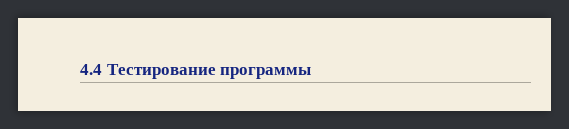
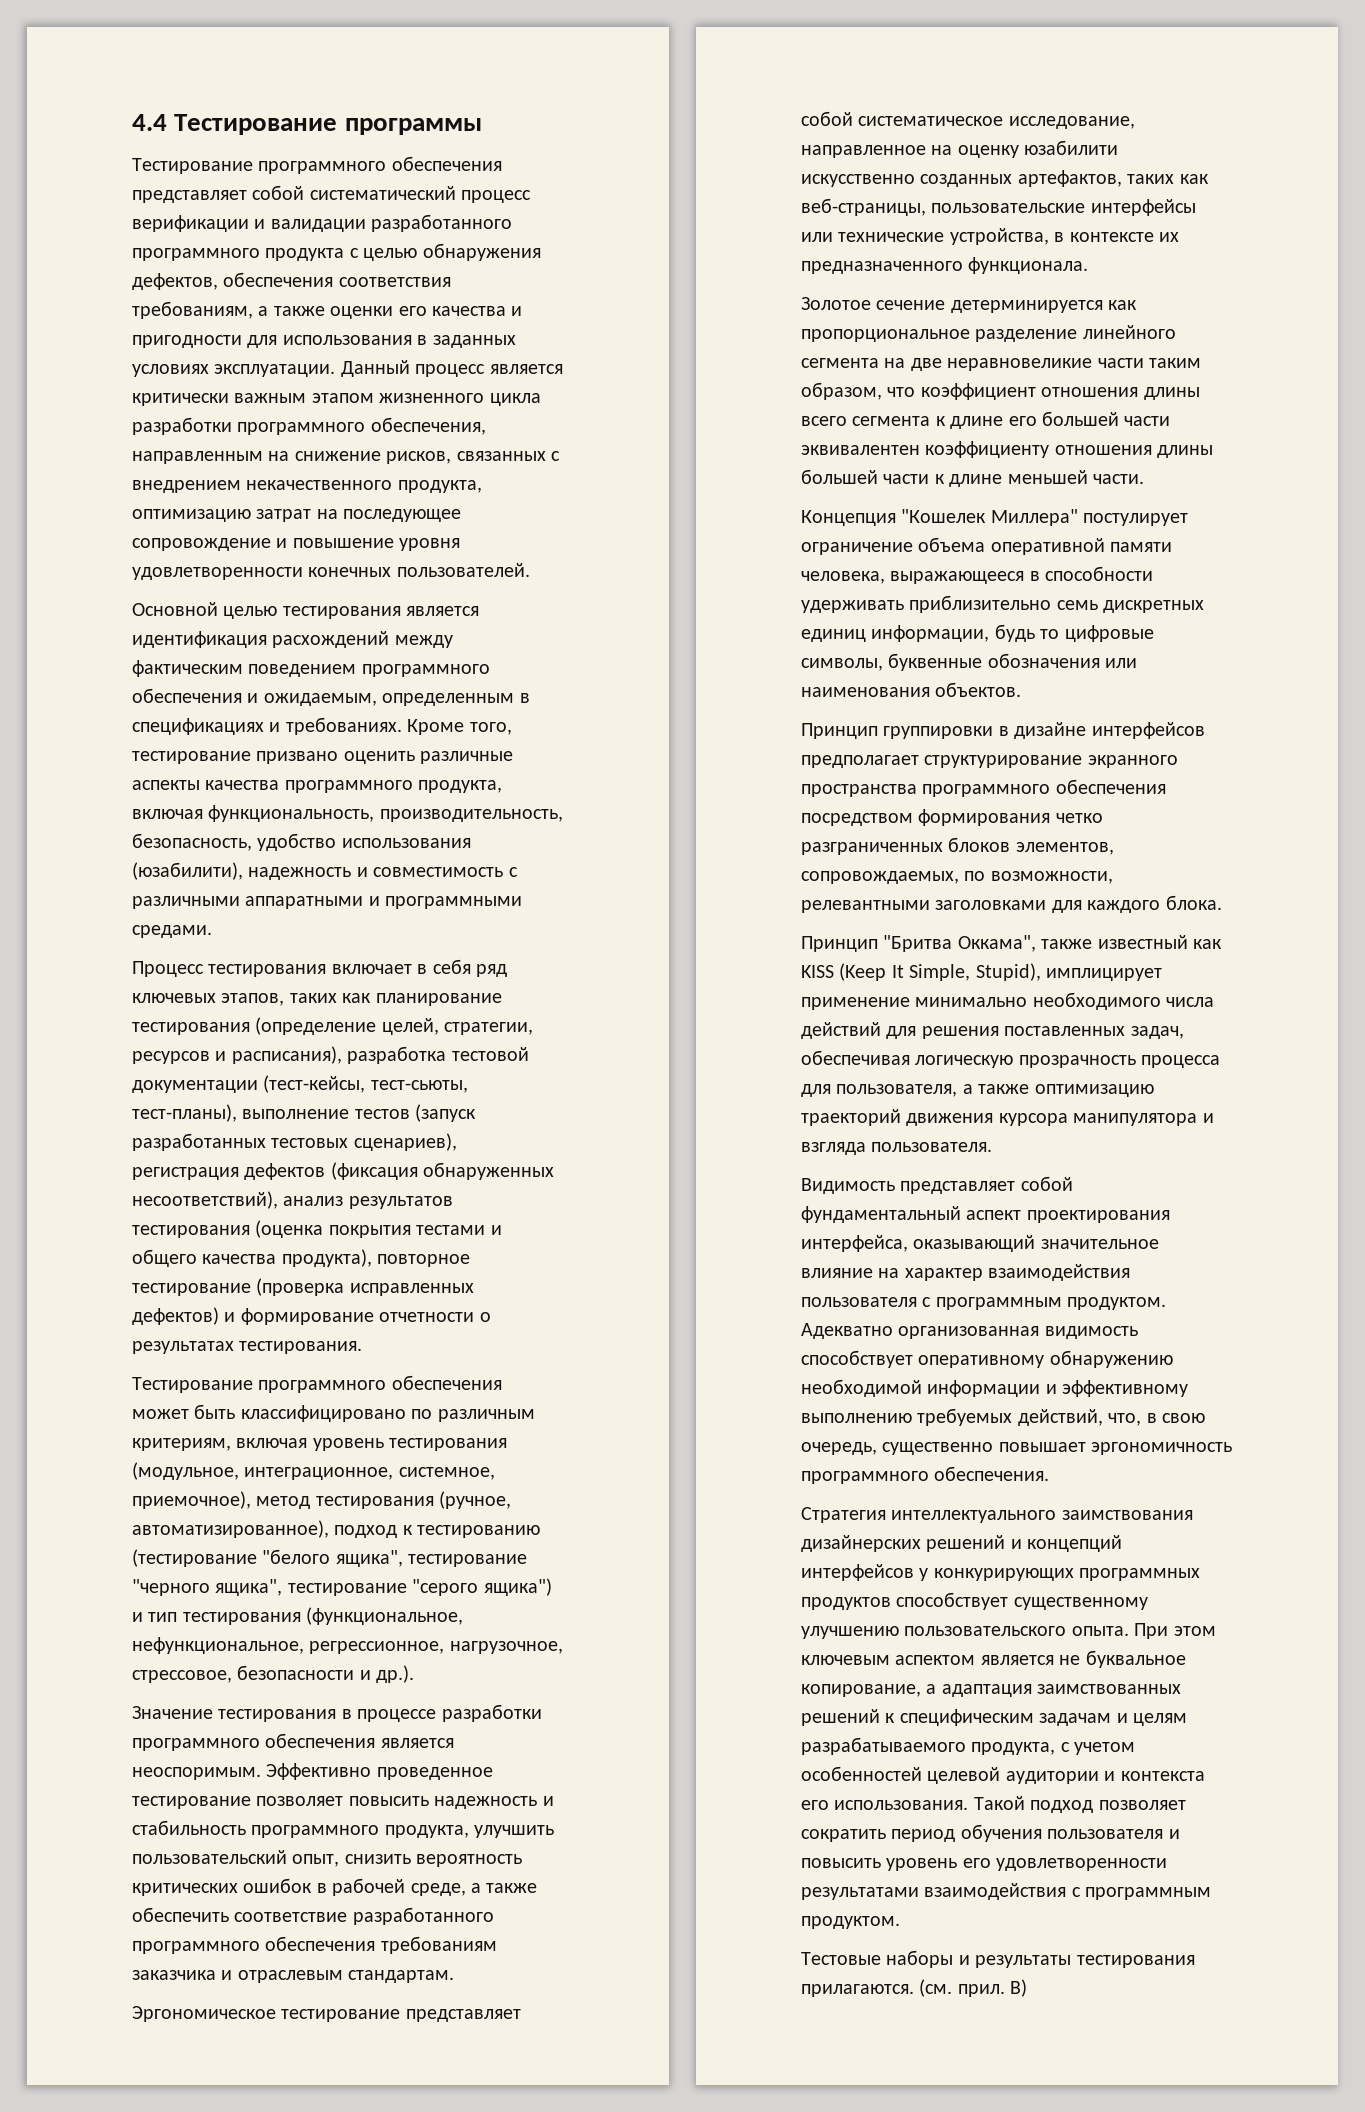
(312, 73) none -> [132,156,502,174] [132,185,532,203] [132,214,513,232] [132,243,541,261] [132,272,451,290] [132,301,523,319] [132,335,516,348] [132,360,563,377] [132,393,541,406] [132,417,486,435] [132,451,560,464] [132,480,482,493] [132,509,462,522] [132,538,461,551] [132,563,530,580] [132,602,480,619] [132,631,453,648] [132,660,490,677] [132,688,530,706] [132,717,512,735] [132,751,514,764] [132,780,503,793] [132,805,563,822] [132,833,471,851] [132,862,518,880] [132,896,523,909] [132,925,212,938] [132,959,507,977] [132,993,502,1006] [132,1017,534,1035] [132,1046,529,1064] [132,1075,468,1093] [132,1104,477,1122] [132,1133,457,1151] [132,1162,555,1180] [132,1191,453,1209] [132,1220,502,1238] [132,1249,471,1267] [132,1278,474,1296] [132,1307,491,1325] [132,1341,363,1354] [132,1375,502,1393] [132,1404,535,1422] [132,1438,508,1451] [132,1462,495,1480] [132,1491,512,1509] [132,1520,541,1538] [132,1549,528,1567] [132,1578,552,1596] [132,1607,464,1625] [132,1637,563,1654] [132,1665,415,1683] [132,1704,542,1722] [132,1733,454,1751] [132,1763,493,1780] [132,1796,554,1809] [132,1820,555,1838] [132,1850,523,1867] [132,1878,538,1896] [132,1907,494,1925] [132,1936,497,1954] [132,1970,455,1983] [132,2006,521,2022] [801,111,1135,129] [801,140,1119,158] [801,170,1209,187] [801,198,1196,216] [801,228,1179,245] [801,257,1089,274] [801,297,1138,313] [801,325,1176,342] [801,358,1201,371] [801,382,1200,400] [801,411,1171,429] [801,441,1214,458] [801,469,1144,487] [801,509,1189,526] [801,537,1173,555] [801,566,1154,584] [801,595,1205,613] [801,624,1154,642] [801,653,1138,671] [801,682,1022,697] [801,722,1205,739] [801,755,1178,768] [801,779,1166,797] [801,809,1103,826] [801,837,1114,855] [801,871,1113,884] [801,895,1222,913] [801,935,1222,952] [801,963,1162,981] [801,992,1215,1010] [801,1022,1184,1039] [801,1050,1221,1068] [801,1084,1154,1097] [801,1109,1214,1126] [801,1142,993,1155] [801,1176,1073,1194] [801,1206,1170,1223] [801,1235,1159,1252] [801,1264,1131,1281] [801,1297,1167,1310] [801,1323,1138,1339] [801,1350,1173,1368] [801,1379,1189,1397] [801,1408,1205,1426] [801,1442,1233,1455] [801,1466,1050,1484] [801,1507,1193,1523] [801,1535,1123,1552] [801,1564,1201,1581] [801,1592,1148,1610] [801,1623,1216,1639] [801,1650,1186,1668] [801,1684,1182,1697] [801,1709,1187,1726] [801,1737,1136,1755] [801,1766,1205,1784] [801,1796,1186,1813] [801,1824,1180,1842] [801,1858,1168,1871] [801,1883,1212,1900] [801,1916,900,1929] [801,1950,1195,1968] [801,1979,1028,1997] // Тестирование программного обеспечения представляет собой систематический процесс верификации и валидации разработанного программного продукта с целью обнаружения дефектов, обеспечения соответствия требованиям, а также оценки его качества и пригодности для использования в заданных условиях эксплуатации. Данный процесс является критически важным этапом жизненного цикла разработки программного обеспечения, направленным на снижение рисков, связанных с внедрением некачественного продукта, оптимизацию затрат на последующее сопровождение и повышение уровня удовлетворенности конечных пользователей. // Основной целью тестирования является идентификация расхождений между фактическим поведением программного обеспечения и ожидаемым, определенным в спецификациях и требованиях. Кроме того, тестирование призвано оценить различные аспекты качества программного продукта, включая функциональность, производительность, безопасность, удобство использования (юзабилити), надежность и совместимость с различными аппаратными и программными средами. // Процесс тестирования включает в себя ряд ключевых этапов, таких как планирование тестирования (определение целей, стратегии, ресурсов и расписания), разработка тестовой документации (тест-кейсы, тест-сьюты, тест-планы), выполнение тестов (запуск разработанных тестовых сценариев), регистрация дефектов (фиксация обнаруженных несоответствий), анализ результатов тестирования (оценка покрытия тестами и общего качества продукта), повторное тестирование (проверка исправленных дефектов) и формирование отчетности о результатах тестирования. // Тестирование программного обеспечения может быть классифицировано по различным критериям, включая уровень тестирования (модульное, интеграционное, системное, приемочное), метод тестирования (ручное, автоматизированное), подход к тестированию (тестирование "белого ящика", тестирование "черного ящика", тестирование "серого ящика") и тип тестирования (функциональное, нефункциональное, регрессионное, нагрузочное, стрессовое, безопасности и др.). // Значение тестирования в процессе разработки программного обеспечения является неоспоримым. Эффективно проведенное тестирование позволяет повысить надежность и стабильность программного продукта, улучшить пользовательский опыт, снизить вероятность критических ошибок в рабочей среде, а также обеспечить соответствие разработанного программного обеспечения требованиям заказчика и отраслевым стандартам. // Эргономическое тестирование представляет собой систематическое исследование, направленное на оценку юзабилити искусственно созданных артефактов, таких как веб-страницы, пользовательские интерфейсы или технические устройства, в контексте их предназначенного функционала. // Золотое сечение детерминируется как пропорциональное разделение линейного сегмента на две неравновеликие части таким образом, что коэффициент отношения длины всего сегмента к длине его большей части эквивалентен коэффициенту отношения длины большей части к длине меньшей части. // Концепция "Кошелек Миллера" постулирует ограничение объема оперативной памяти человека, выражающееся в способности удерживать приблизительно семь дискретных единиц информации, будь то цифровые символы, буквенные обозначения или наименования объектов. // Принцип группировки в дизайне интерфейсов предполагает структурирование экранного пространства программного обеспечения посредством формирования четко разграниченных блоков элементов, сопровождаемых, по возможности, релевантными заголовками для каждого блока. // Принцип "Бритва Оккама", также известный как KISS (Keep It Simple, Stupid), имплицирует применение минимально необходимого числа действий для решения поставленных задач, обеспечивая логическую прозрачность процесса для пользователя, а также оптимизацию траекторий движения курсора манипулятора и взгляда пользователя. // Видимость представляет собой фундаментальный аспект проектирования интерфейса, оказывающий значительное влияние на характер взаимодействия пользователя с программным продуктом. Адекватно организованная видимость способствует оперативному обнаружению необходимой информации и эффективному выполнению требуемых действий, что, в свою очередь, существенно повышает эргономичность программного обеспечения. // Стратегия интеллектуального заимствования дизайнерских решений и концепций интерфейсов у конкурирующих программных продуктов способствует существенному улучшению пользовательского опыта. При этом ключевым аспектом является не буквальное копирование, а адаптация заимствованных решений к специфическим задачам и целям разрабатываемого продукта, с учетом особенностей целевой аудитории и контекста его использования. Такой подход позволяет сократить период обучения пользователя и повысить уровень его удовлетворенности результатами взаимодействия с программным продуктом. // Тестовые наборы и результаты тестирования прилагаются. (см. прил. В)

